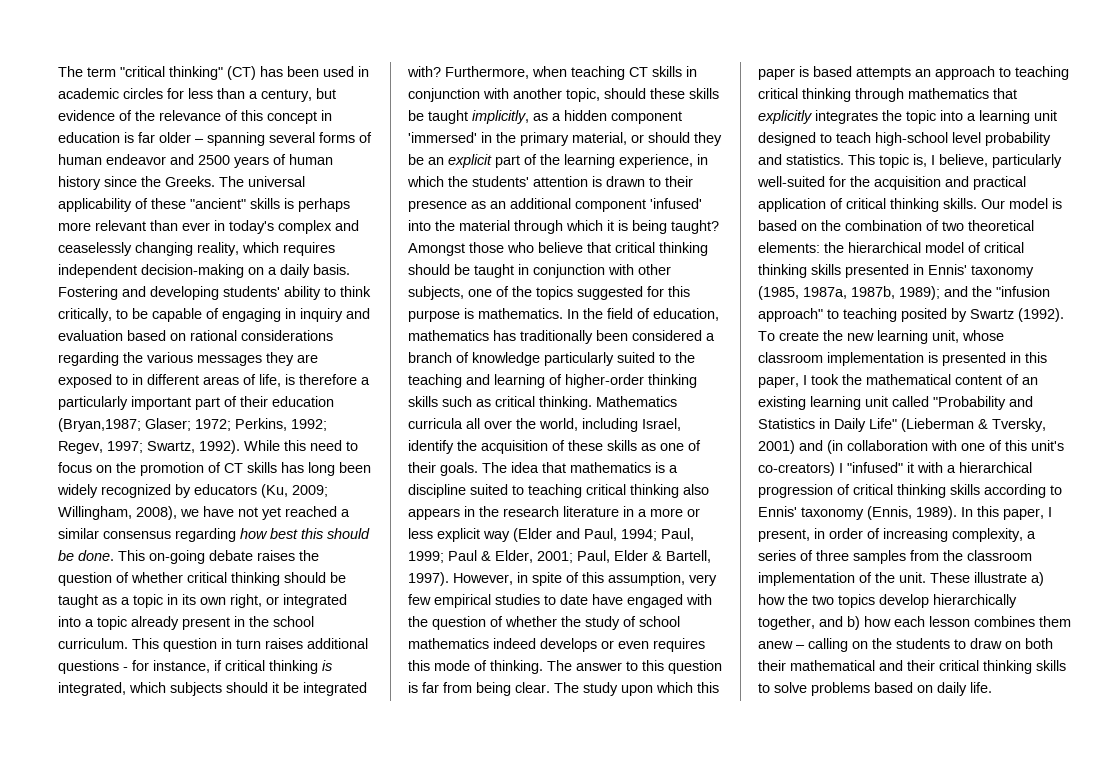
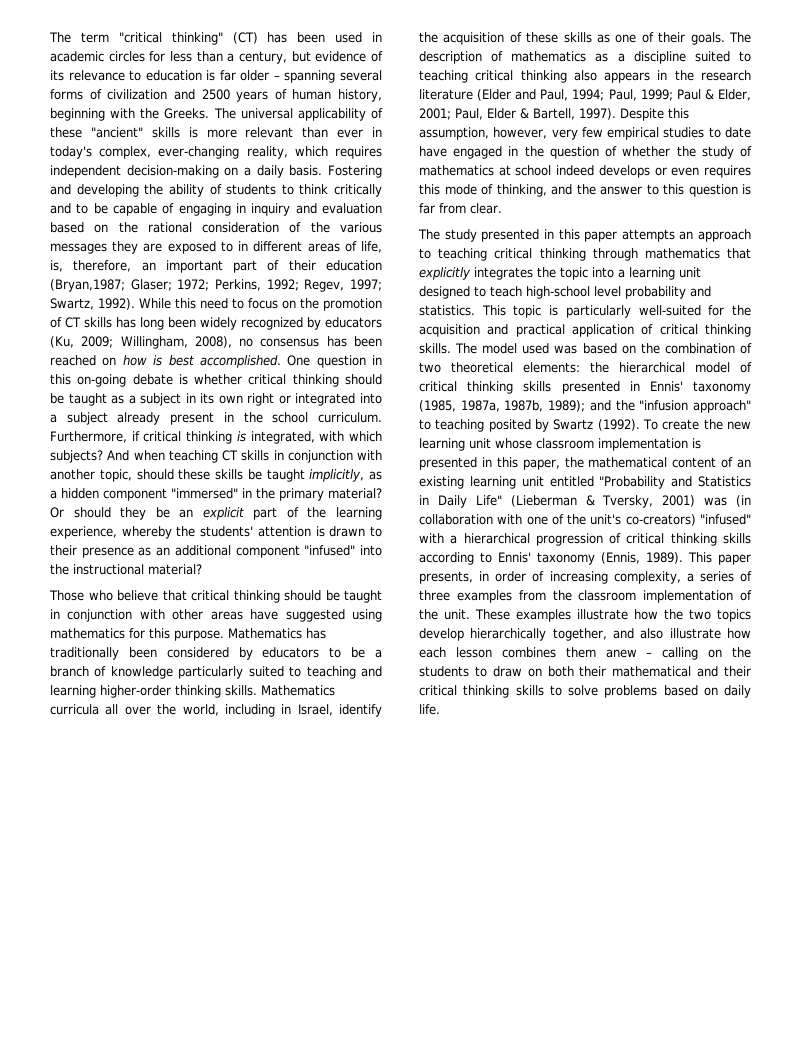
[135,110,332,124] the relevance of this concept in -> [50,70,142,81] its relevance to
[58,154,166,165] human endeavor -> [107,89,168,100] civilization
[58,176,137,190] history since -> [338,89,382,102] [50,108,136,121] history, beginning with
[298,198,350,212] perhaps -> (198, 132) none
[278,220,359,234] [58,242,193,256] complex and ceaselessly changing -> [99,146,240,159] complex, ever-changing
[223,286,371,300] [58,308,112,322] students' ability to think critically, -> [144,184,382,197] [50,203,71,214] the ability of students to think critically and
[190,330,333,341] [58,352,119,366] rational considerations regarding -> [118,222,302,233] the rational consideration of
[285,374,370,385] [58,396,128,410] is therefore a particularly -> [50,260,156,272] is, therefore, an
[180,506,350,520] [58,528,370,542] [58,550,319,564] [58,572,129,586] we have not yet reached a similar consensus regarding how best this should be done. This on-going debate raises the question of -> [239,336,382,347] [50,355,382,368] [50,374,188,387] no consensus has been reached on how is best accomplished. One question in this on-going debate is
[133,594,163,608] topic -> [140,393,182,406] subject
[230,594,262,608] right, -> [247,393,275,406] right
[97,616,127,630] topic -> [66,412,108,425] subject
[132,638,368,652] [58,660,210,674] This question in turn raises additional questions - for instance, -> [50,431,127,443] Furthermore,
[129,682,367,696] [407,66,529,79] which subjects should it be integrated with? Furthermore, -> [319,431,382,442] [50,450,130,463] with which subjects? And
[408,132,477,143] 'immersed' -> [171,488,238,499] "immersed"
[572,132,644,145] material, or -> [328,488,382,499] [50,507,64,518] material? Or
[697,154,708,165] [407,176,444,187] in which -> [121,526,172,539] whereby
[650,198,702,209] 'infused' -> [304,545,356,556] "infused"
[459,220,719,234] [408,242,504,256] material through which it is being taught? Amongst those -> [73,564,202,575] [49,590,84,601] instructional material? // Those
[408,286,690,300] [408,308,719,322] [408,330,702,344] subjects, one of the topics suggested for this purpose is mathematics. In the field of education, mathematics has traditionally been considered -> [210,609,382,622] [50,628,326,641] [50,647,366,660] areas have suggested using mathematics for this purpose. Mathematics has traditionally been considered by educators to be
[675,352,695,363] the -> (302, 671) none
[549,374,562,385] of -> (96, 691) none
[408,396,592,410] skills such as critical thinking. -> [225,685,257,696] skills.
(638, 425) none -> [281,704,292,714] in
[511,462,665,473] idea that mathematics is -> [419,51,609,64] description of mathematics as
[623,506,700,517] [408,528,510,542] in a more or less explicit way -> (473, 94) none
[453,572,579,586] However, in spite of -> [620,108,664,121] Despite
(685, 579) none -> [493,127,548,139] however,
[686,594,712,605] with -> [508,146,519,156] in
[639,616,680,627] [408,638,489,649] school mathematics -> [419,165,552,176] mathematics at school
[490,660,572,674] thinking. The -> [496,184,596,197] thinking, and the
[476,682,511,696] being -> (466, 208) none
(550, 687) none -> (502, 208) //
[621,682,719,696] [758,66,852,80] upon which this paper is based -> [481,229,618,242] presented in this paper
[913,154,988,167] is, I believe, -> [549,305,559,316] is
[981,198,1062,209] Our model is -> [455,343,578,354] The model used was
[932,330,959,343] unit, -> [469,438,491,449] unit
[803,374,839,385] I took -> (560, 464) none
[892,396,929,407] called -> [549,476,594,487] entitled
[799,440,823,451] and -> [704,497,728,506] was
[1005,440,1027,451] this -> [567,514,587,525] the
[839,462,914,473] I "infused" it -> [700,514,751,525] "infused"
[961,506,1052,520] [758,529,810,542] In this paper, I present, -> [688,552,751,565] [419,571,473,584] This paper presents,
[853,550,906,564] samples -> [456,590,512,603] examples
[974,572,1044,586] illustrate a) -> [516,609,628,622] examples illustrate
[847,616,860,630] b) -> [640,628,721,639] also illustrate

